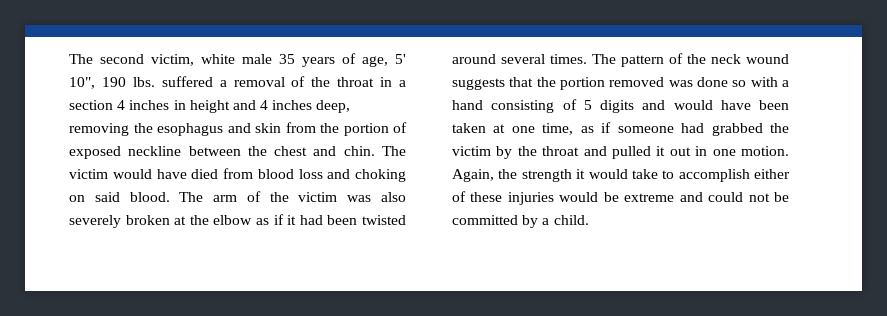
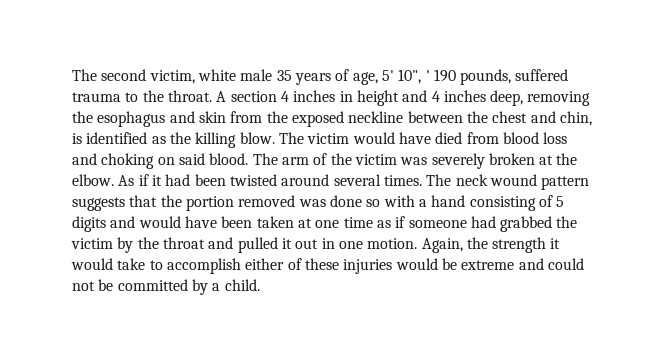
[101,76,406,87] 190 lbs. suffered a removal of the throat in a -> [425,69,569,85] [72,90,227,102] ' 190 pounds, suffered trauma to the throat. A
[343,122,407,136] portion of -> (288, 117) none
[343,146,375,156] chin. -> [559,111,592,126] [72,132,275,148] chin, is identified as the killing blow.
[380,192,406,202] also -> (428, 161) none
[213,215,269,225] elbow as -> [72,174,135,186] elbow. As
[621,53,706,67] pattern of the -> (452, 180) none
(789, 59) none -> [541,176,590,190] pattern
[542,123,574,135] time, -> [343,217,373,228] time

